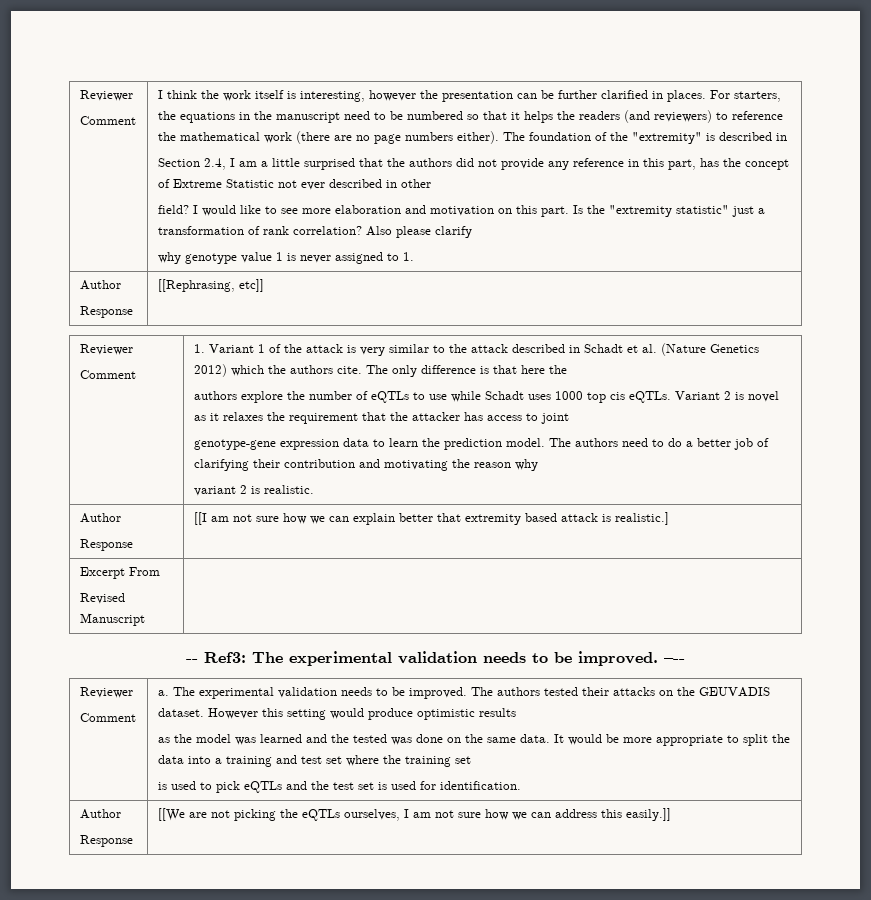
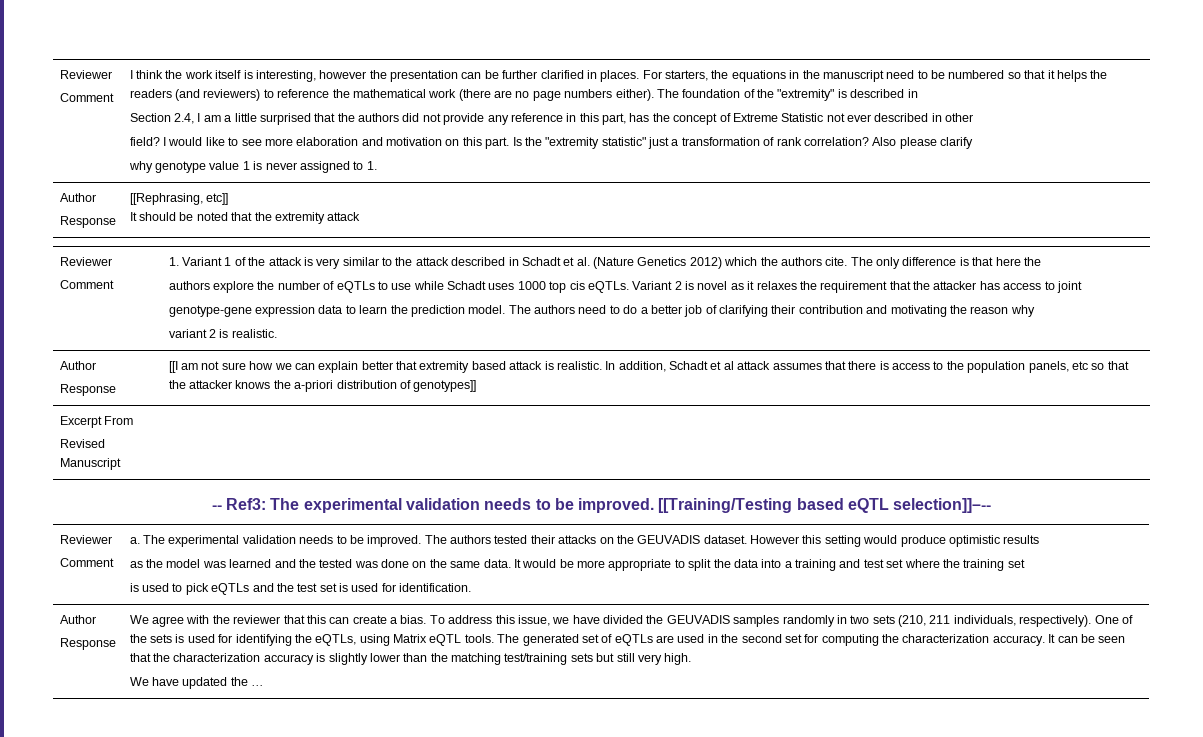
(264, 285) none -> [129,212,361,224] // It should be noted that the extremity attack
[614,512,669,525] realistic.] -> [556,361,1129,373] [168,380,477,392] realistic. In addition, Schadt et al attack assumes that there is access to the population panels, etc so that the attacker knows the a-priori distribution of genotypes]]
[664,658,685,663] –-- -> [658,498,992,513] [[Training/Testing based eQTL selection]]–--
[157,808,671,821] [[We are not picking the eQTLs ourselves, I am not sure how we can address this easily.]] -> [129,615,1133,627] [129,634,1126,646] [129,653,692,665] [129,677,265,689] We agree with the reviewer that this can create a bias. To address this issue, we have divided the GEUVADIS samples randomly in two sets (210, 211 individuals, respectively). One of the sets is used for identifying the eQTLs, using Matrix eQTL tools. The generated set of eQTLs are used in the second set for computing the characterization accuracy. It can be seen that the characterization accuracy is slightly lower than the matching test/training sets but still very high. // We have updated the …

